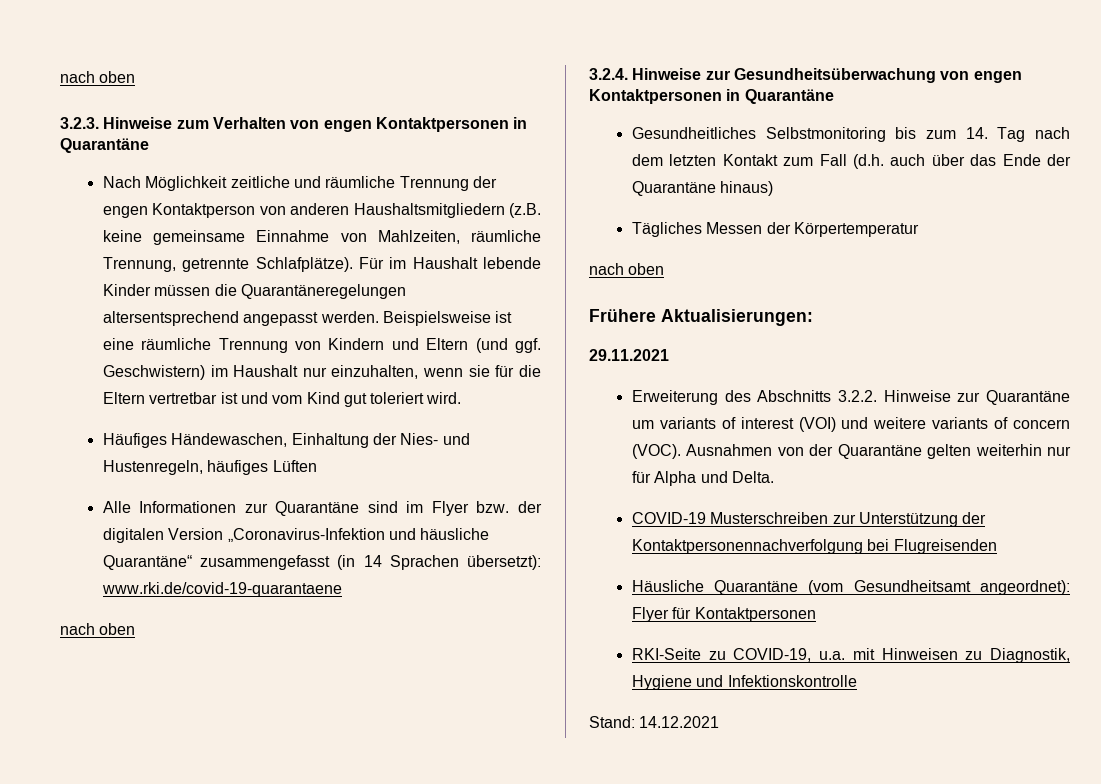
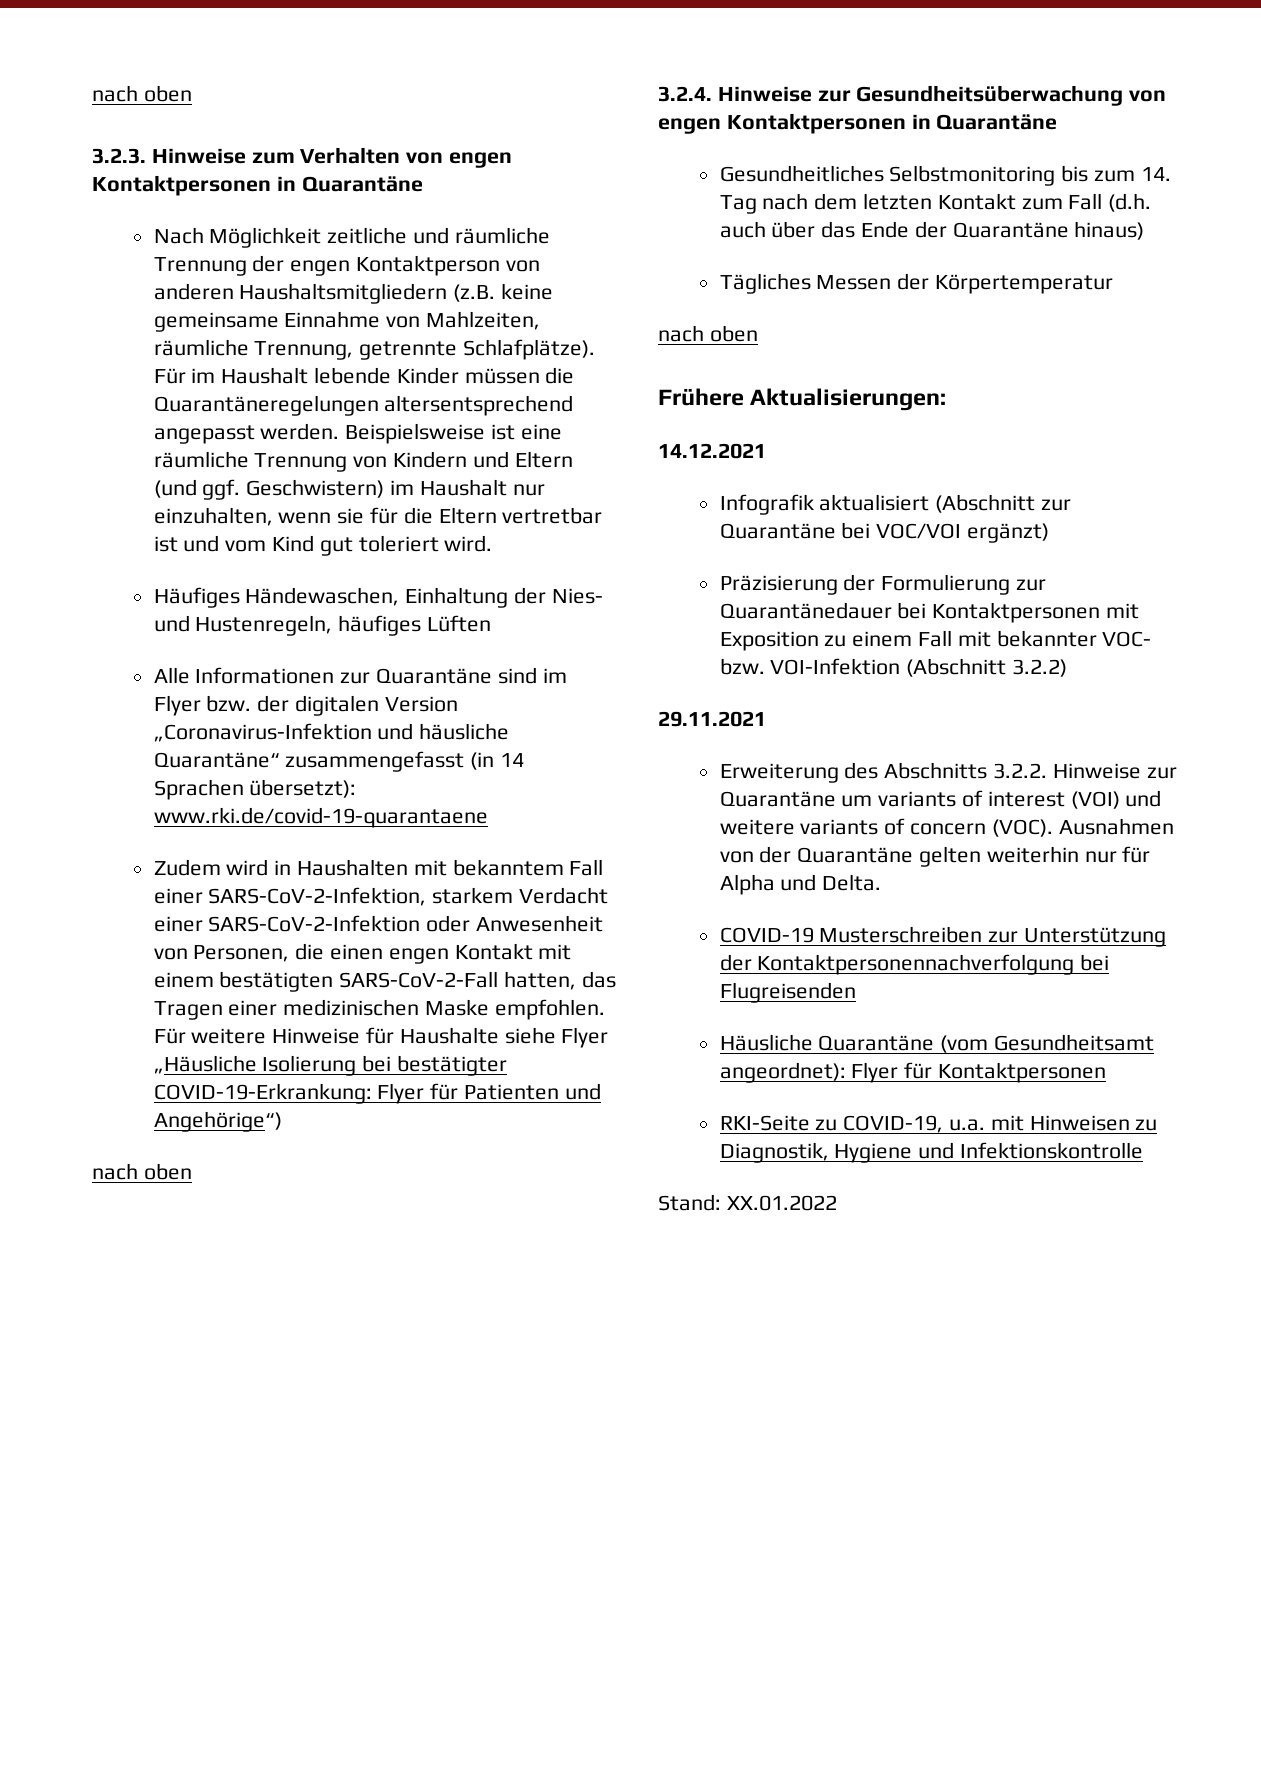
(342, 589) none -> [153,859,604,876] [153,887,609,906] [153,915,604,932] [153,943,572,964] [153,971,616,992] [153,999,605,1020] [153,1027,609,1048] [153,1055,508,1076] [153,1083,601,1104] [153,1111,282,1132] // Zudem wird in Haushalten mit bekanntem Fall einer SARS-CoV-2-Infektion, starkem Verdacht einer SARS-CoV-2-Infektion oder Anwesenheit von Personen, die einen engen Kontakt mit einem bestätigten SARS-CoV-2-Fall hatten, das Tragen einer medizinischen Maske empfohlen. Für weitere Hinweise für Haushalte siehe Flyer „Häusliche Isolierung bei bestätigter COVID-19-Erkrankung: Flyer für Patienten und Angehörige“)
(813, 317) none -> [658,443,766,459] [719,494,1072,515] [719,522,1050,543] [719,574,1047,595] [719,602,1140,623] [719,630,1152,651] [719,658,1068,677] // 14.12.2021 // Infografik aktualisiert (Abschnitt zur Quarantäne bei VOC/VOI ergänzt) // Präzisierung der Formulierung zur Quarantänedauer bei Kontaktpersonen mit Exposition zu einem Fall mit bekannter VOC- bzw. VOI-Infektion (Abschnitt 3.2.2)
[639,716,720,728] 14.12.2021 -> [726,1195,837,1211] XX.01.2022

